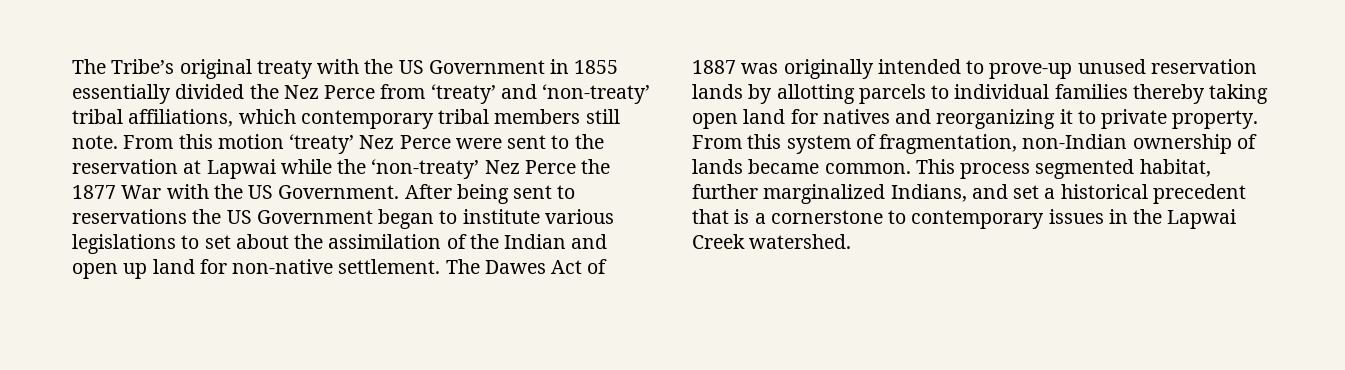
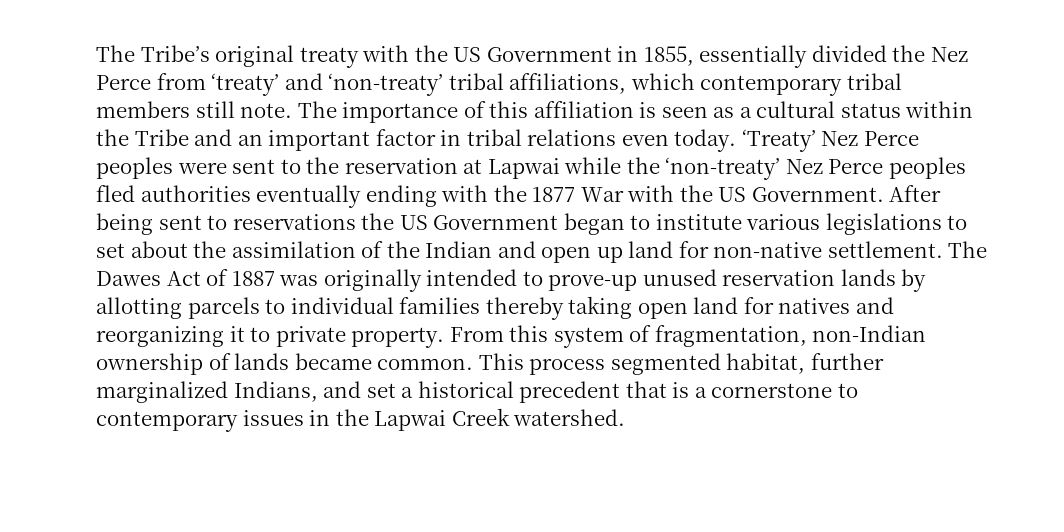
[574,60,619,74] 1855 -> [643,46,694,66] 1855,
[123,134,451,154] From this motion ‘treaty’ Nez Perce -> [297,101,974,123] [96,129,919,152] [96,157,173,179] The importance of this affiliation is seen as a cultural status within the Tribe and an important factor in tribal relations even today. ‘Treaty’ Nez Perce peoples
(576, 167) none -> [888,157,966,179] [96,185,489,208] peoples fled authorities eventually ending with

